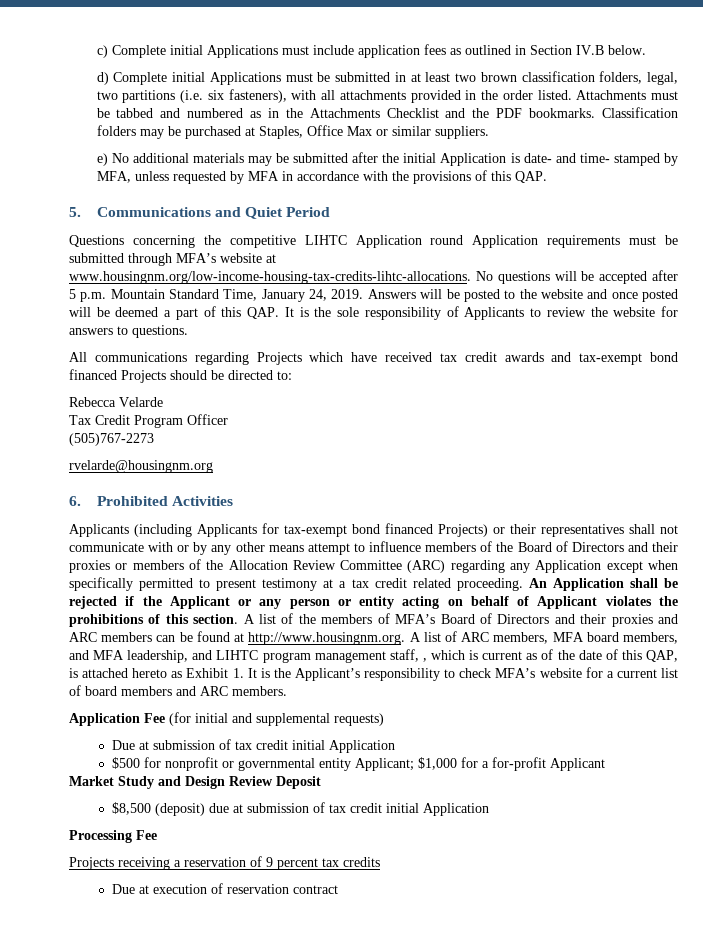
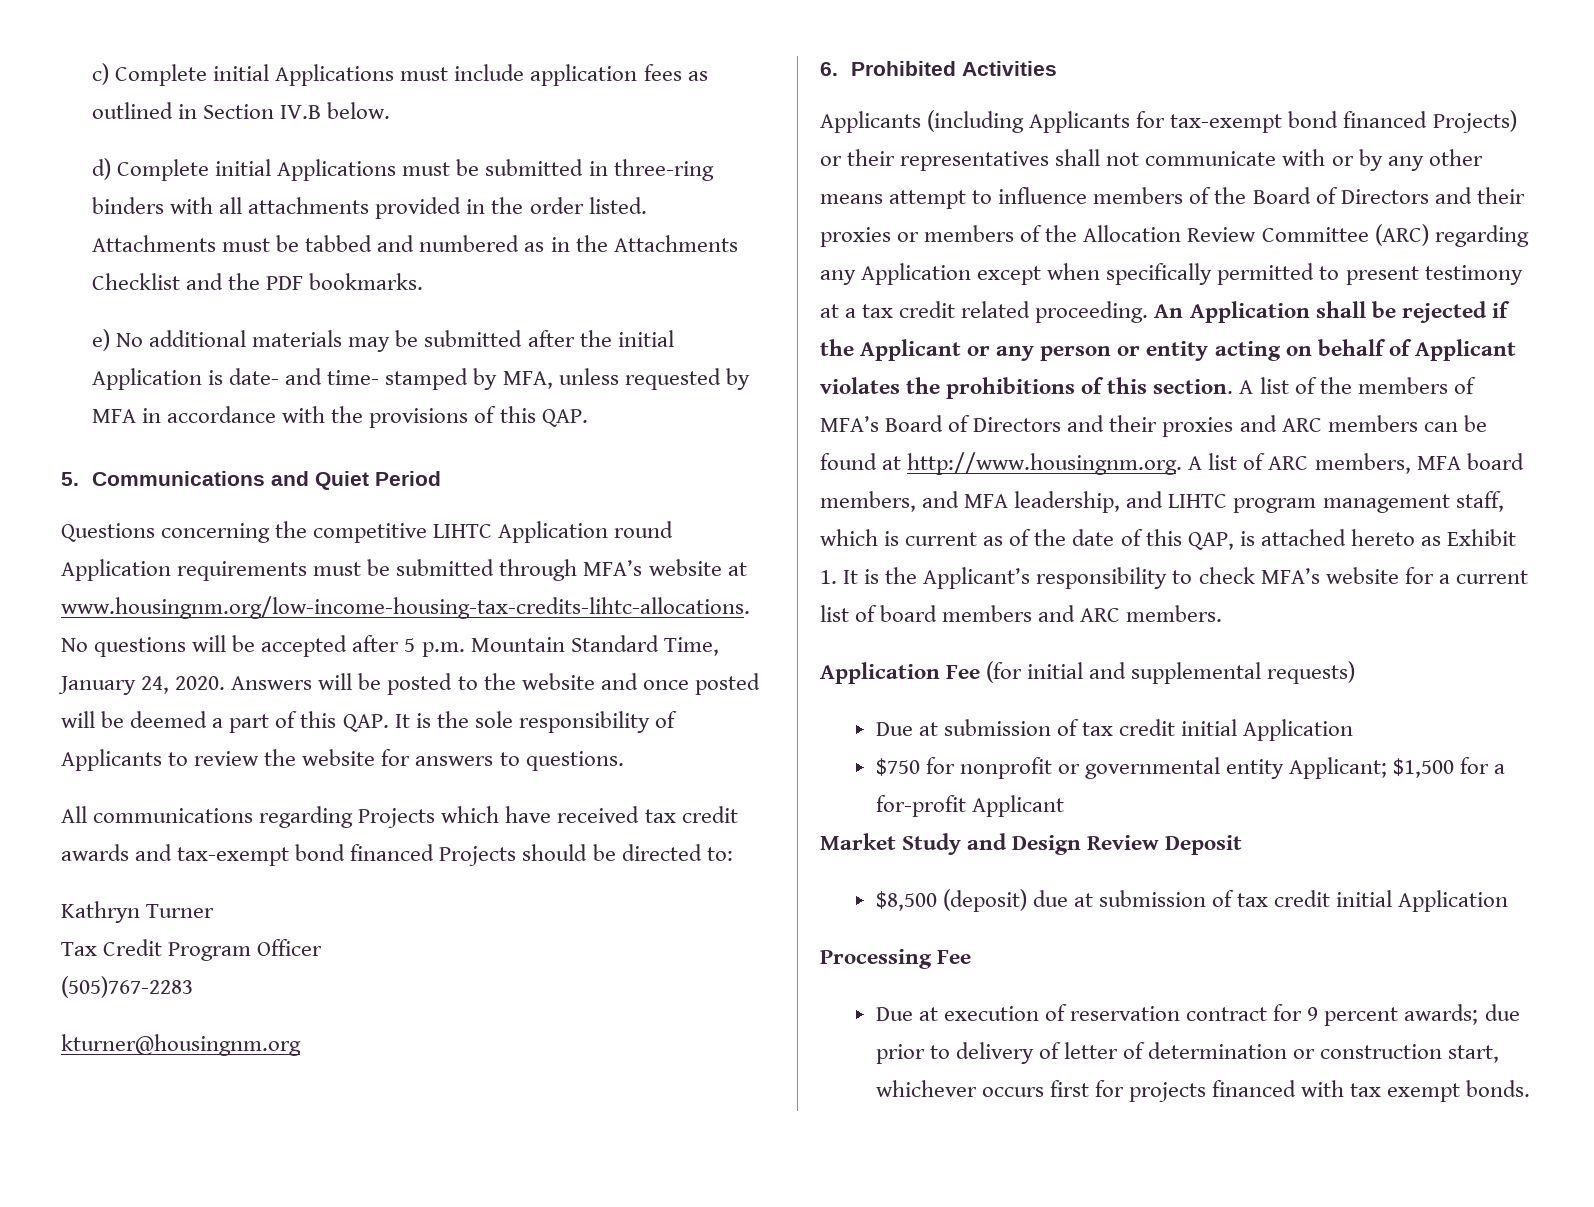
[410,71,678,85] [96,89,287,103] at least two brown classification folders, legal, two partitions (i.e. six fasteners), -> [613,159,714,181] [92,197,165,214] three-ring binders
[601,107,678,118] [96,125,489,139] Classification folders may be purchased at Staples, Office Max or similar suppliers. -> (424, 281) none
[331,289,364,299] 2019. -> [175,676,226,690] 2020.
[69,397,163,407] Rebecca Velarde -> [61,901,215,923] Kathryn Turner
[69,433,154,446] [69,460,213,473] (505)767-2273 // rvelarde@housingnm.org -> [61,976,193,998] [61,1034,301,1056] (505)767-2283 // kturner@housingnm.org
[422,658,427,662] , -> (1504, 501) none
[111,757,140,769] $500 -> [875,758,920,776] $750
[417,757,457,770] $1,000 -> [1393,758,1455,778] $1,500
[69,856,380,870] // Projects receiving a reservation of 9 percent tax credits -> (972, 957) none
(338, 889) none -> [1273,1004,1520,1026] [875,1042,1500,1064] [875,1080,1531,1102] for 9 percent awards; due prior to delivery of letter of determination or construction start, whichever occurs first for projects financed with tax exempt bonds.

